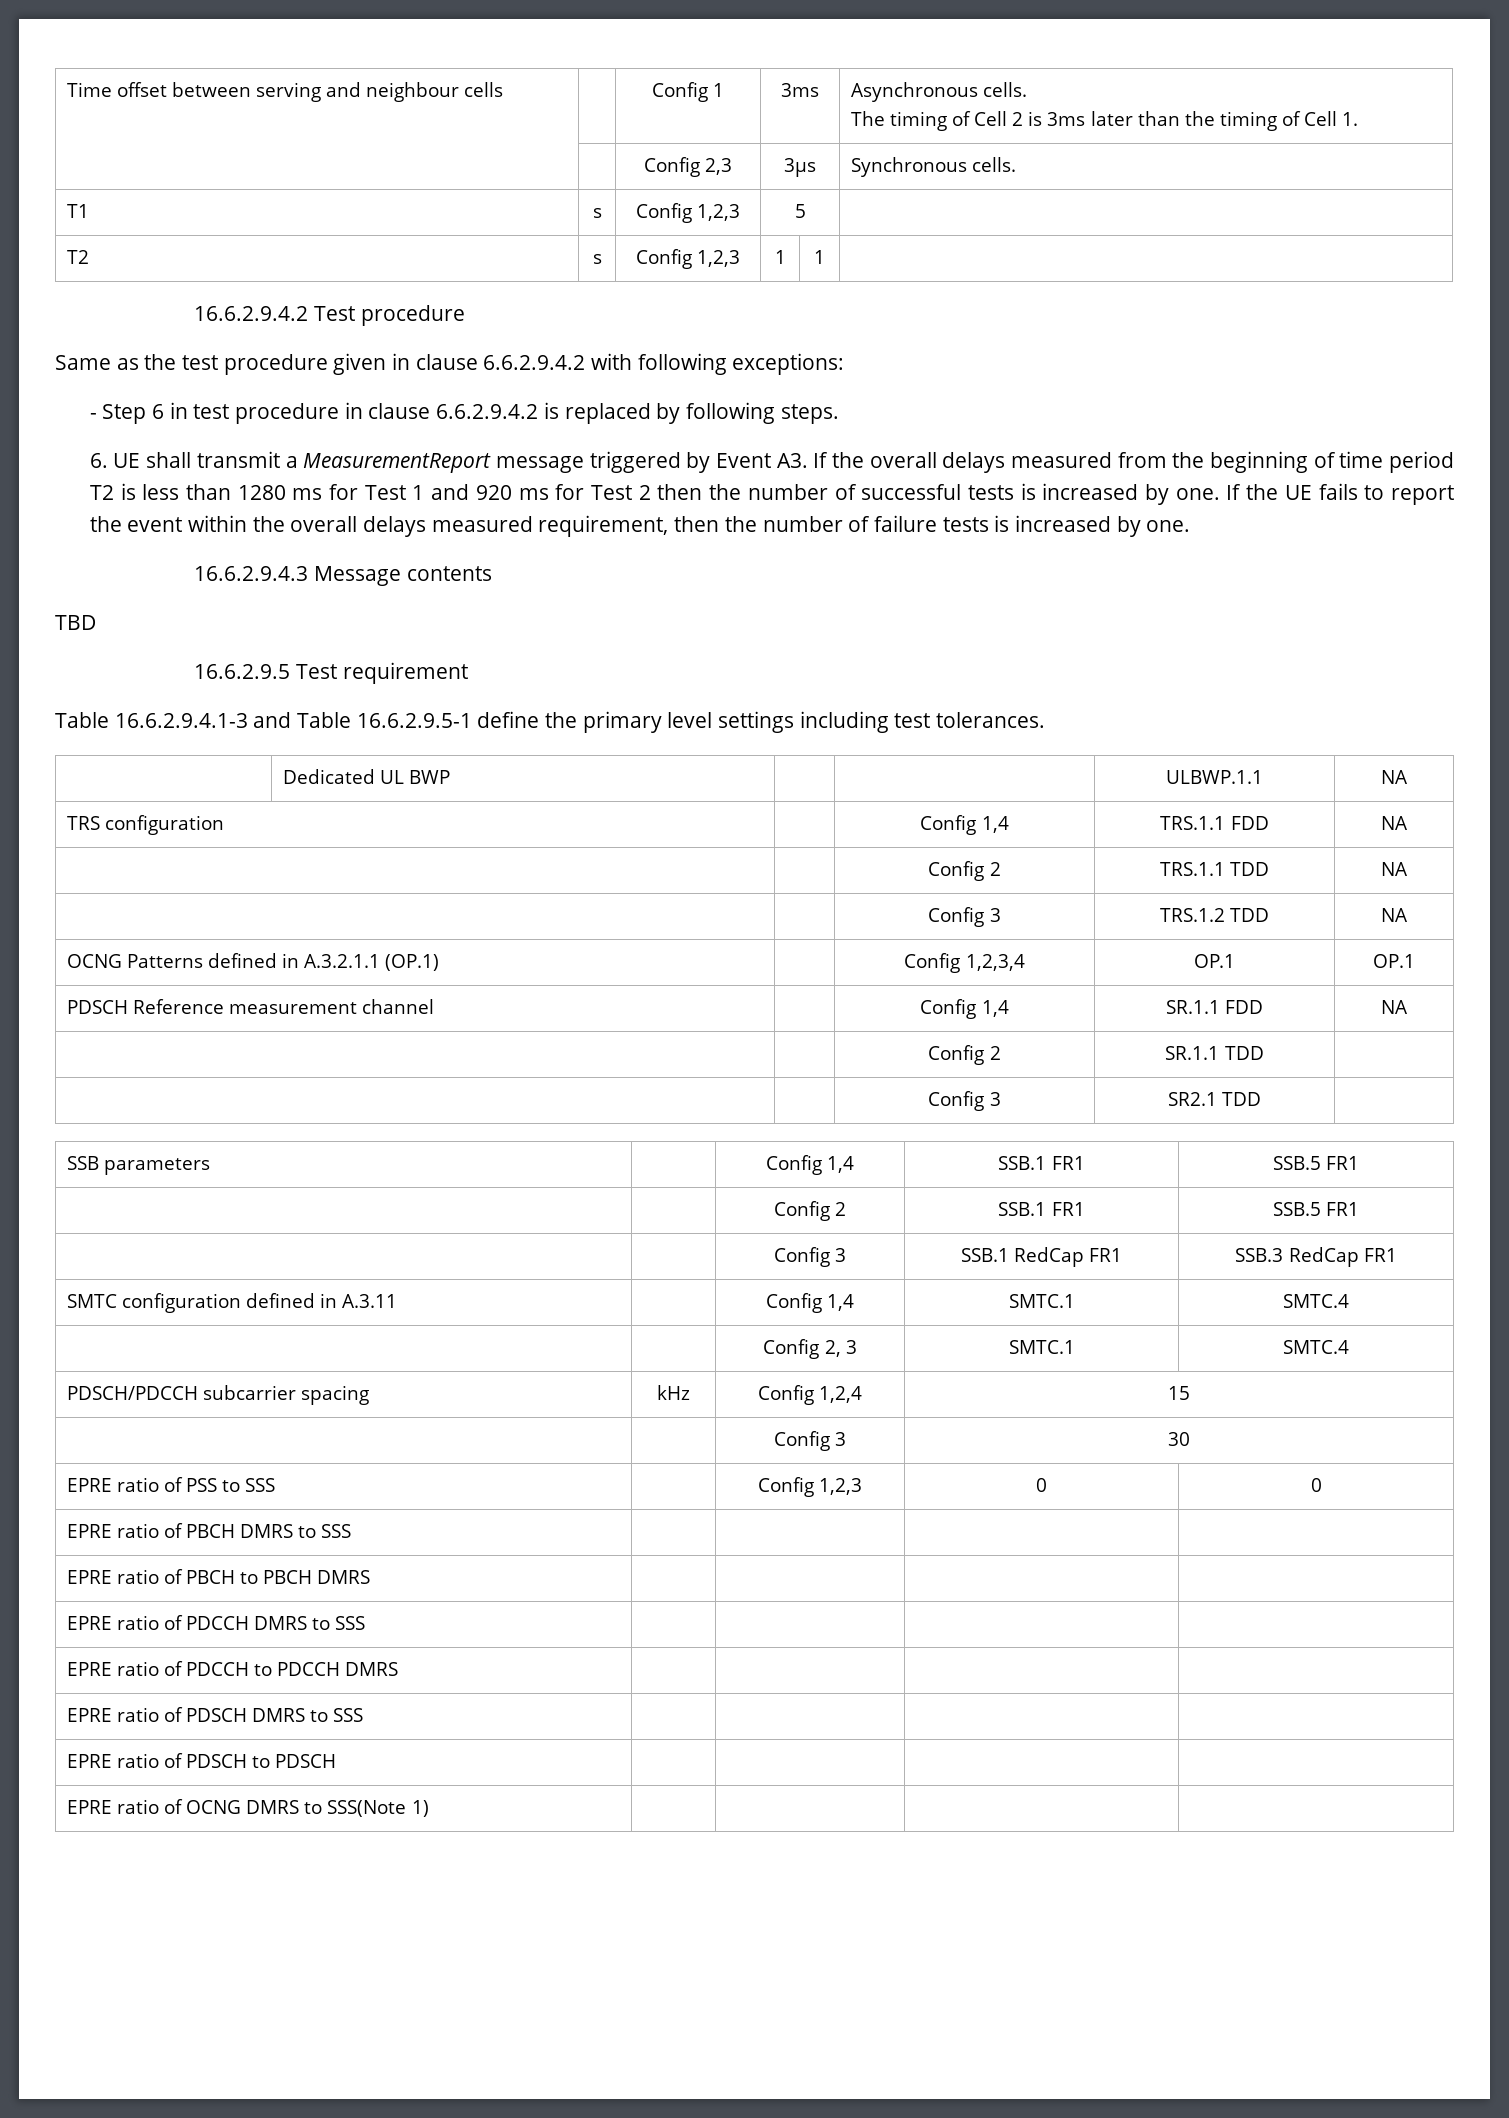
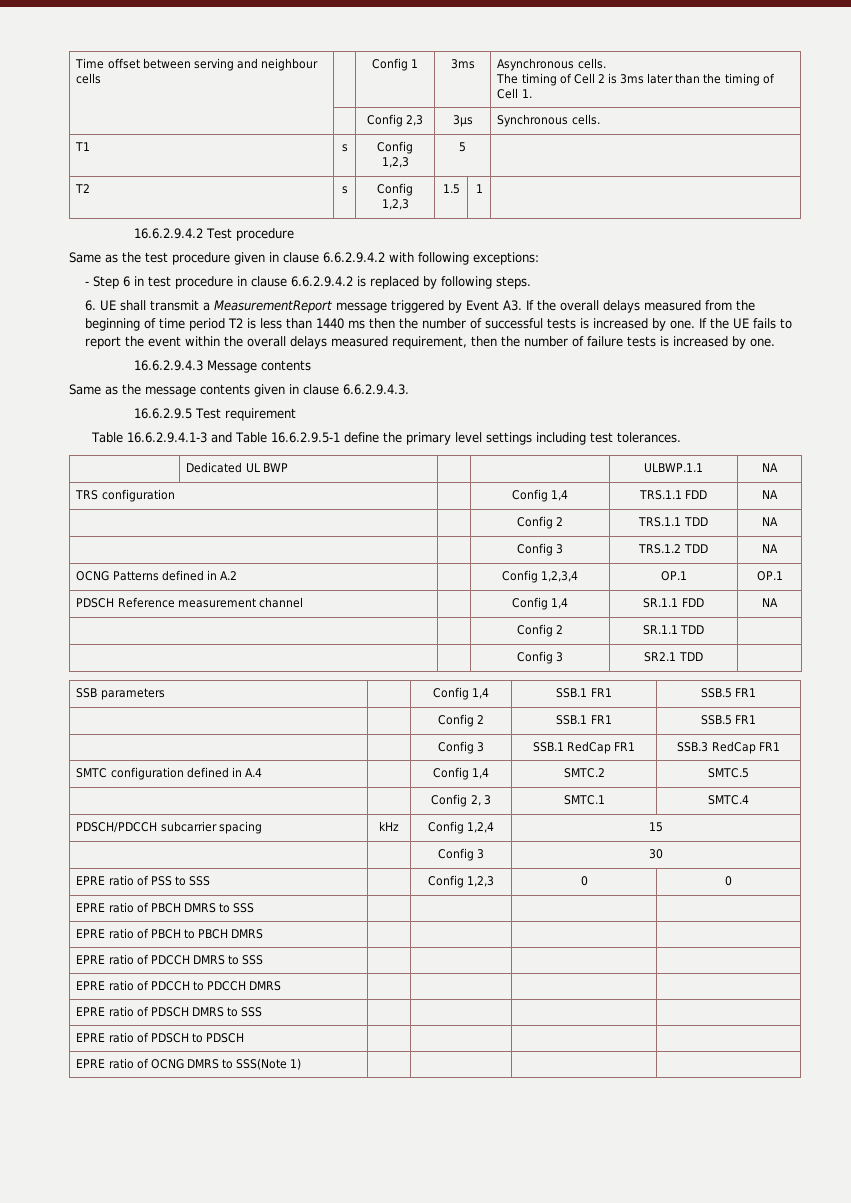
[774,250,786,264] 1 -> [442,184,460,194] 1.5
[237,484,651,500] 1280 ms for Test 1 and 920 ms for Test 2 -> [316,318,366,329] 1440 ms
[55,615,96,630] TBD -> [69,384,409,397] Same as the message contents given in clause 6.6.2.9.4.3.
[304,954,440,971] A.3.2.1.1 (OP.1) -> [219,571,237,580] A.2
[342,1294,398,1308] [765,1293,855,1313] [1008,1294,1075,1308] [1283,1294,1349,1308] A.3.11 | | Config 1,4 | SMTC.1 | SMTC.4 -> [244,768,262,777] [432,767,490,780] [563,768,605,778] [708,768,749,778] A.4 | | Config 1,4 | SMTC.2 | SMTC.5

